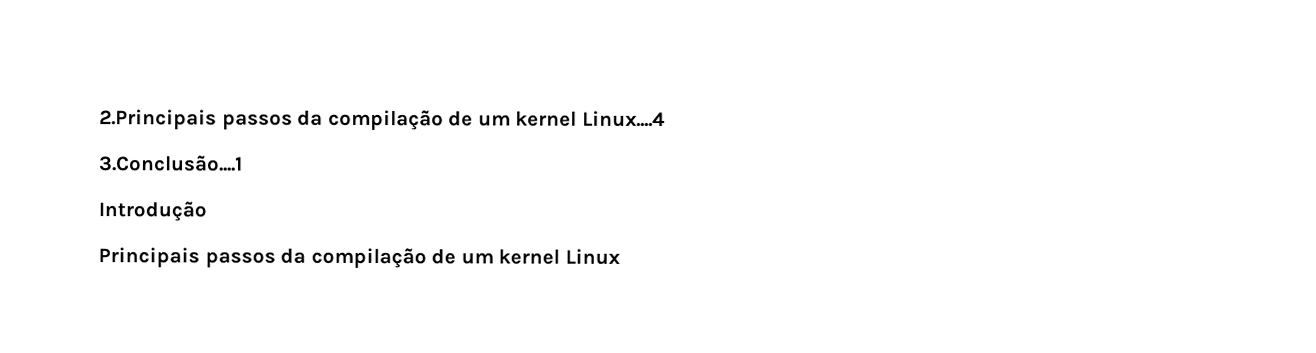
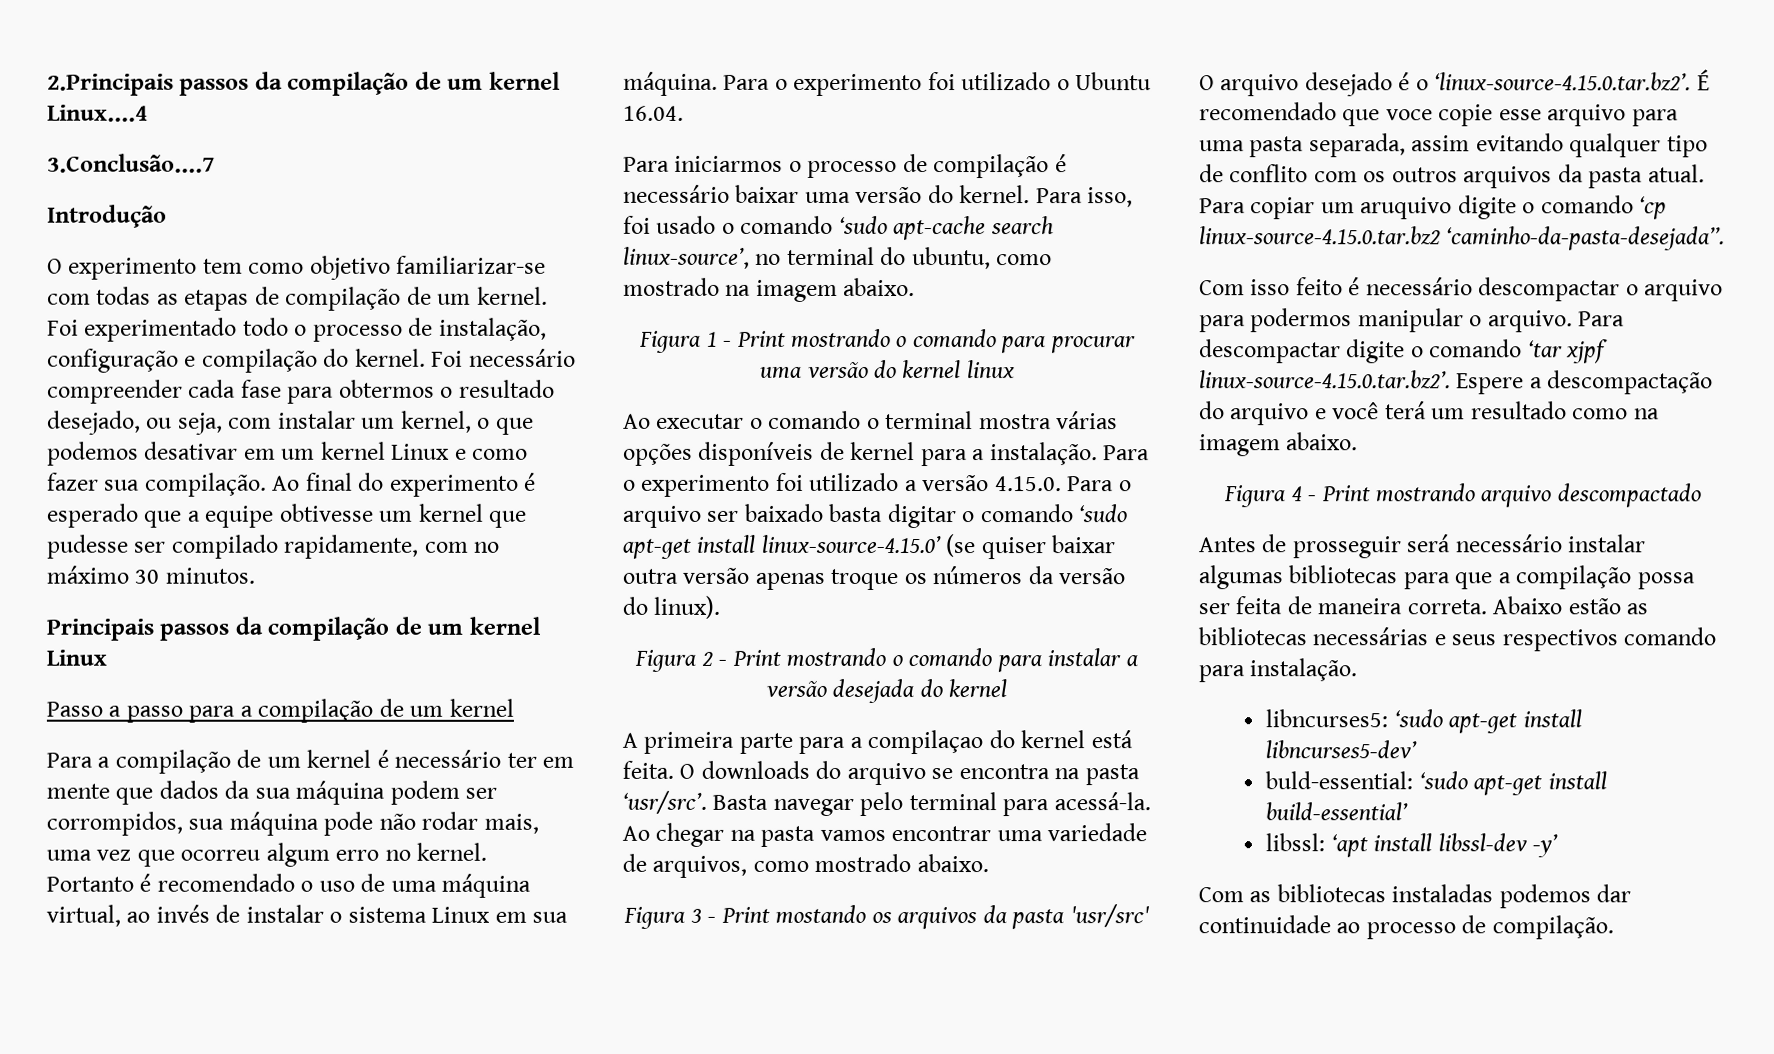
[99,155,243,172] 3.Conclusão....1 -> [47,153,215,173] 3.Conclusão....7
(207, 211) none -> [47,255,547,280] [47,286,548,311] [47,317,547,342] [47,348,576,373] [47,379,555,404] [47,410,534,435] [47,441,529,466] [47,472,537,497] [46,503,528,528] [46,534,500,559] [46,565,255,584] // O experimento tem como objetivo familiarizar-se com todas as etapas de compilação de um kernel. Foi experimentado todo o processo de instalação, configuração e compilação do kernel. Foi necessário compreender cada fase para obtermos o resultado desejado, ou seja, com instalar um kernel, o que podemos desativar em um kernel Linux e como fazer sua compilação. Ao final do experimento é esperado que a equipe obtivesse um kernel que pudesse ser compilado rapidamente, com no máximo 30 minutos.
(620, 256) none -> [46,698,514,723] [46,749,575,774] [46,780,498,805] [46,811,539,836] [46,842,488,867] [46,873,532,898] [46,904,569,927] [623,71,1152,97] [623,105,684,121] [623,154,1067,179] [623,184,1134,208] [623,215,1054,241] [623,246,1053,270] [623,277,916,302] [639,328,1136,354] [760,359,1015,379] [623,410,1119,430] [623,441,1151,467] [623,472,1132,497] [622,503,1129,529] [622,534,1116,560] [622,566,1126,591] [622,595,721,619] [634,647,1138,673] [765,678,1008,704] [622,729,1133,755] [622,760,1140,786] [622,790,1151,817] [622,822,1148,847] [622,853,989,878] [623,904,1150,930] [1199,69,1710,97] [1199,102,1679,127] [1199,133,1708,158] [1199,164,1705,189] [1199,195,1668,220] [1199,226,1726,251] [1199,277,1724,302] [1199,308,1626,333] [1199,339,1610,364] [1199,370,1714,395] [1199,401,1660,426] [1199,432,1359,457] [1224,483,1702,508] [1198,534,1646,559] [1198,565,1695,590] [1198,596,1649,615] [1198,627,1717,652] [1198,658,1358,683] [1265,709,1582,734] [1265,740,1418,759] [1265,771,1607,796] [1265,802,1409,821] [1265,833,1559,858] [1198,884,1632,909] [1198,915,1614,940] // Passo a passo para a compilação de um kernel // Para a compilação de um kernel é necessário ter em mente que dados da sua máquina podem ser corrompidos, sua máquina pode não rodar mais, uma vez que ocorreu algum erro no kernel. Portanto é recomendado o uso de uma máquina virtual, ao invés de instalar o sistema Linux em sua máquina. Para o experimento foi utilizado o Ubuntu 16.04. // Para iniciarmos o processo de compilação é necessário baixar uma versão do kernel. Para isso, foi usado o comando ‘sudo apt-cache search linux-source’, no terminal do ubuntu, como mostrado na imagem abaixo. // Figura 1 - Print mostrando o comando para procurar uma versão do kernel linux // Ao executar o comando o terminal mostra várias opções disponíveis de kernel para a instalação. Para o experimento foi utilizado a versão 4.15.0. Para o arquivo ser baixado basta digitar o comando ‘sudo apt-get install linux-source-4.15.0’ (se quiser baixar outra versão apenas troque os números da versão do linux). // Figura 2 - Print mostrando o comando para instalar a versão desejada do kernel // A primeira parte para a compilaçao do kernel está feita. O downloads do arquivo se encontra na pasta ‘usr/src’. Basta navegar pelo terminal para acessá-la. Ao chegar na pasta vamos encontrar uma variedade de arquivos, como mostrado abaixo. // Figura 3 - Print mostando os arquivos da pasta 'usr/src' // O arquivo desejado é o ‘linux-source-4.15.0.tar.bz2’. É recomendado que voce copie esse arquivo para uma pasta separada, assim evitando qualquer tipo de conflito com os outros arquivos da pasta atual. Para copiar um aruquivo digite o comando ‘cp linux-source-4.15.0.tar.bz2 ‘caminho-da-pasta-desejada’’. // Com isso feito é necessário descompactar o arquivo para podermos manipular o arquivo. Para descompactar digite o comando ‘tar xjpf linux-source-4.15.0.tar.bz2’. Espere a descompactação do arquivo e você terá um resultado como na imagem abaixo. // Figura 4 - Print mostrando arquivo descompactado // Antes de prosseguir será necessário instalar algumas bibliotecas para que a compilação possa ser feita de maneira correta. Abaixo estão as bibliotecas necessárias e seus respectivos comando para instalação. // libncurses5: ‘sudo apt-get install libncurses5-dev’ // buld-essential: ‘sudo apt-get install build-essential’ // libssl: ‘apt install libssl-dev -y’ // Com as bibliotecas instaladas podemos dar continuidade ao processo de compilação.

